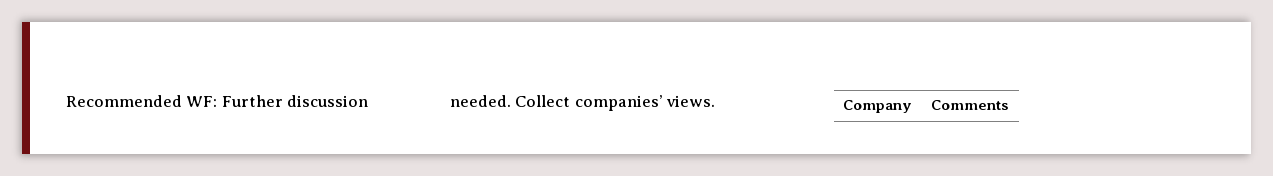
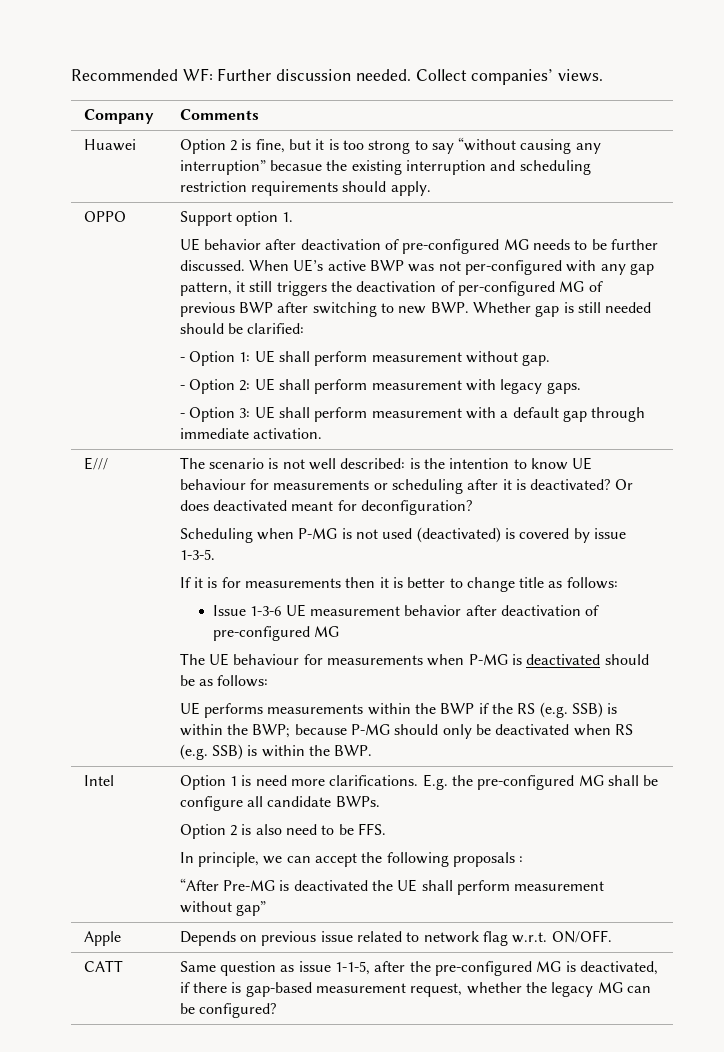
(1009, 105) none -> [83,139,136,151] [179,137,601,154] [179,160,591,175] [179,181,431,196] [83,211,126,222] [179,211,294,226] [179,238,658,254] [179,259,654,275] [179,281,603,296] [179,302,652,317] [179,323,305,334] [179,350,551,366] [179,378,581,394] [179,406,646,422] [179,428,322,439] [83,457,108,470] [179,457,593,470] [179,479,633,494] [179,500,472,515] [179,527,626,543] [179,549,215,560] [179,577,618,592] [212,604,600,617] [212,626,340,641] [179,653,649,666] [179,675,269,687] [179,702,618,718] [179,724,633,739] [179,744,373,760] [83,775,114,786] [179,774,659,790] [179,796,380,811] [179,823,386,839] [179,852,524,867] [179,878,605,895] [179,901,266,916] [83,931,121,946] [179,930,612,946] [83,960,123,972] [179,961,658,976] [179,982,651,997] [179,1003,276,1018] // Huawei | Option 2 is fine, but it is too strong to say “without causing any interruption” becasue the existing interruption and scheduling restriction requirements should apply. // OPPO | Support option 1. // UE behavior after deactivation of pre-configured MG needs to be further discussed. When UE’s active BWP was not per-configured with any gap pattern, it still triggers the deactivation of per-configured MG of previous BWP after switching to new BWP. Whether gap is still needed should be clarified: // - Option 1: UE shall perform measurement without gap. // - Option 2: UE shall perform measurement with legacy gaps. // - Option 3: UE shall perform measurement with a default gap through immediate activation. // E/// | The scenario is not well described: is the intention to know UE behaviour for measurements or scheduling after it is deactivated? Or does deactivated meant for deconfiguration? // Scheduling when P-MG is not used (deactivated) is covered by issue 1-3-5. // If it is for measurements then it is better to change title as follows: // Issue 1-3-6 UE measurement behavior after deactivation of pre-configured MG // The UE behaviour for measurements when P-MG is deactivated should be as follows: // UE performs measurements within the BWP if the RS (e.g. SSB) is within the BWP; because P-MG should only be deactivated when RS (e.g. SSB) is within the BWP. // Intel | Option 1 is need more clarifications. E.g. the pre-configured MG shall be configure all candidate BWPs. // Option 2 is also need to be FFS. // In principle, we can accept the following proposals : // “After Pre-MG is deactivated the UE shall perform measurement without gap” // Apple | Depends on previous issue related to network flag w.r.t. ON/OFF. // CATT | Same question as issue 1-1-5, after the pre-configured MG is deactivated, if there is gap-based measurement request, whether the legacy MG can be configured?

